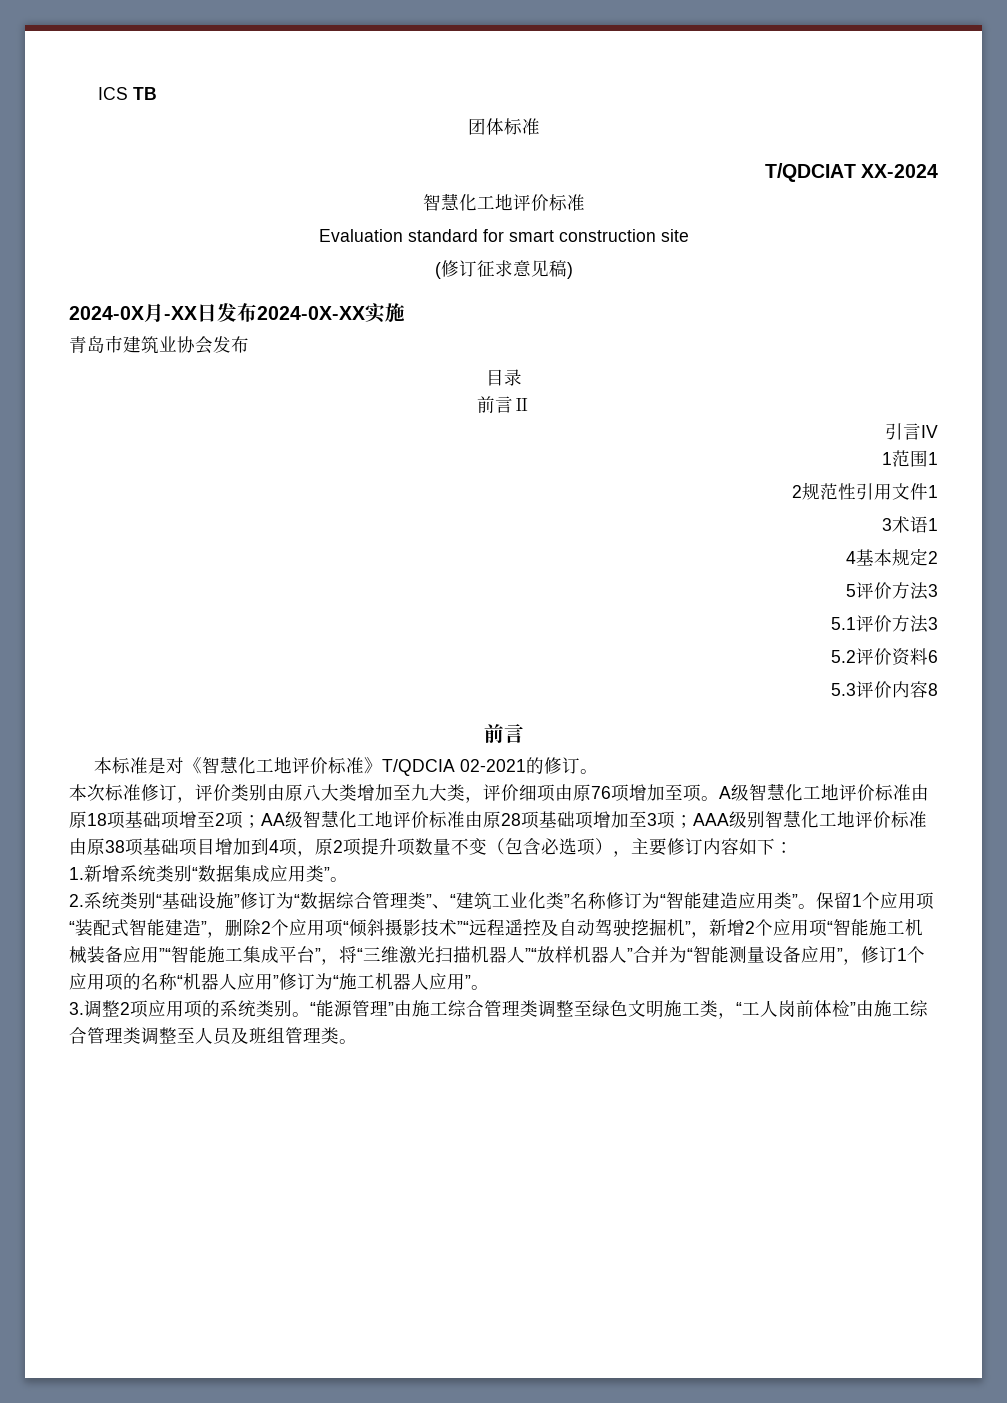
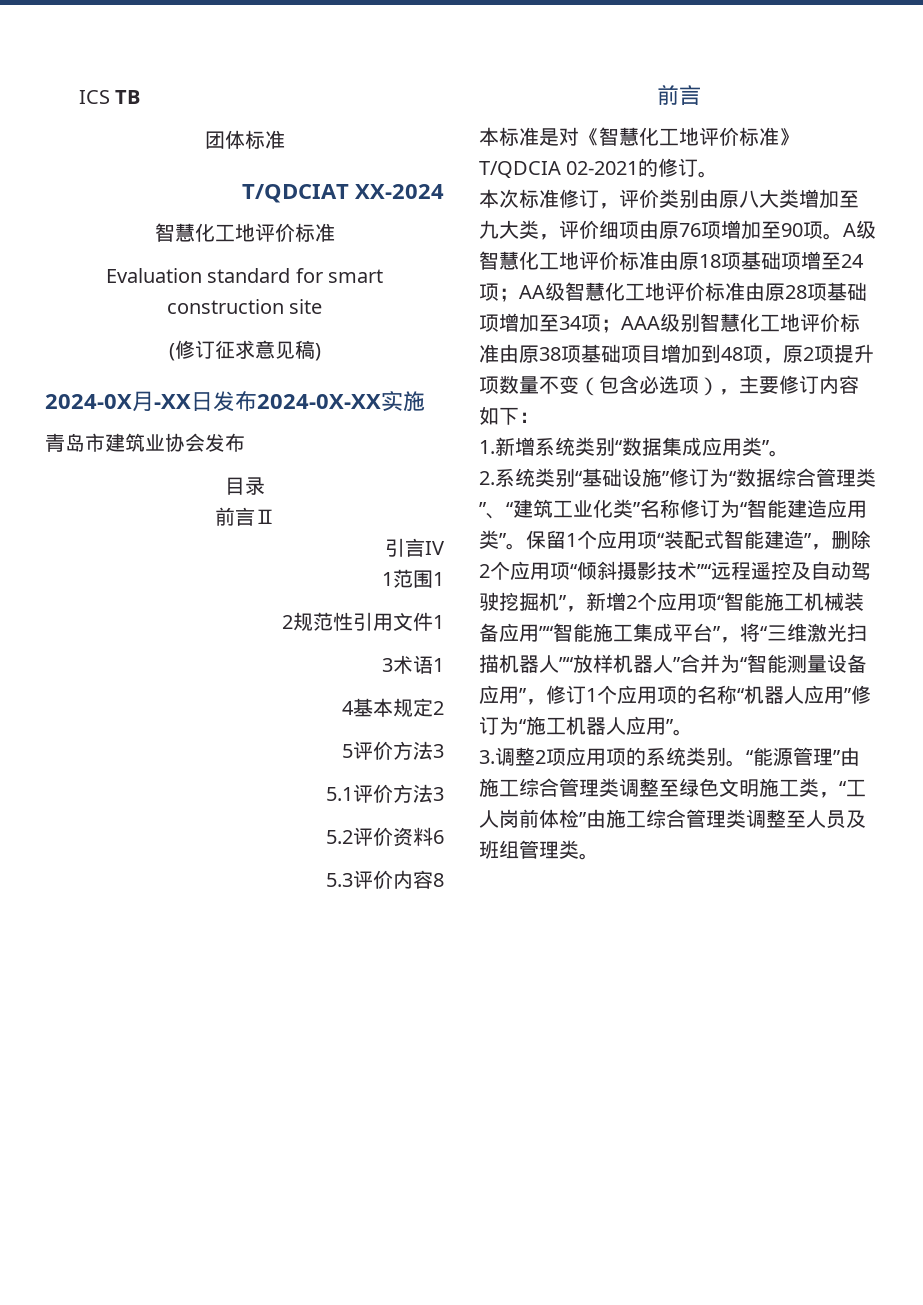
(683, 792) none -> [781,223,803,237] 90
[215,813,225,826] 2 -> [841,254,864,268] 24
[647,813,657,826] 3 -> [559,316,582,330] 34
[269,840,279,853] 4 -> [721,347,743,361] 48

